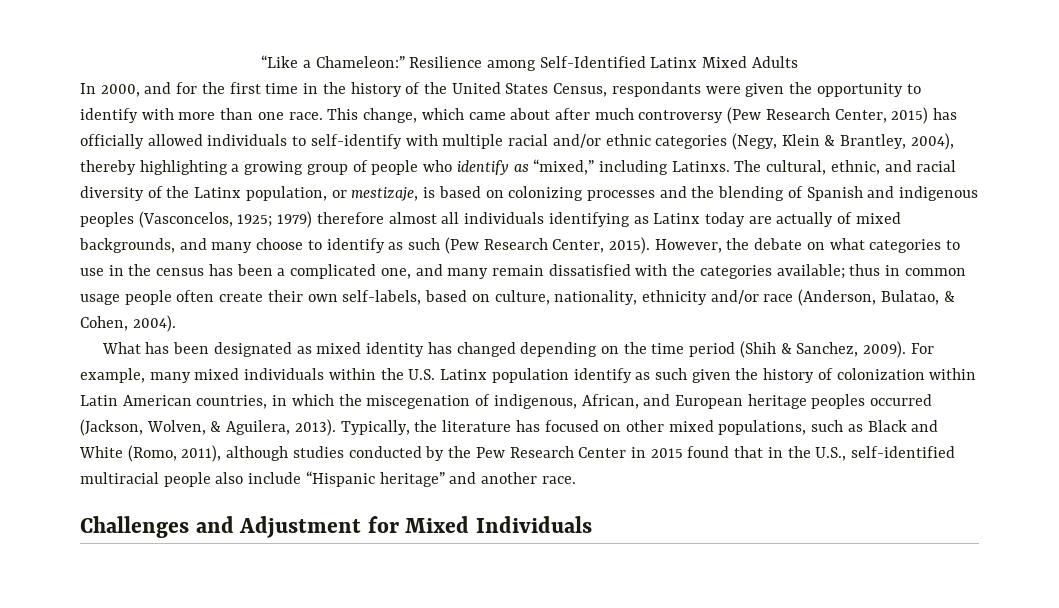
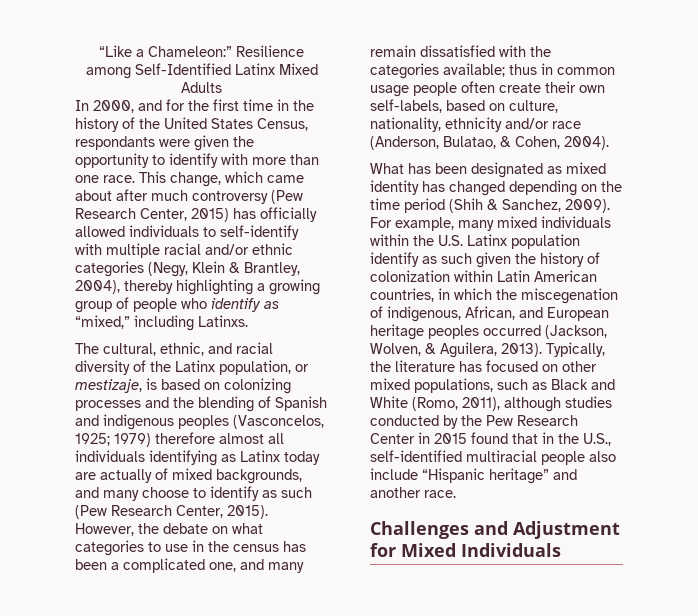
(730, 166) none -> (248, 321) //

